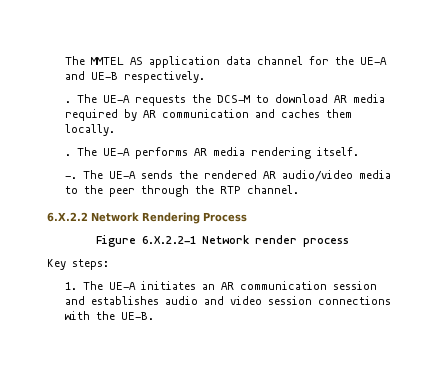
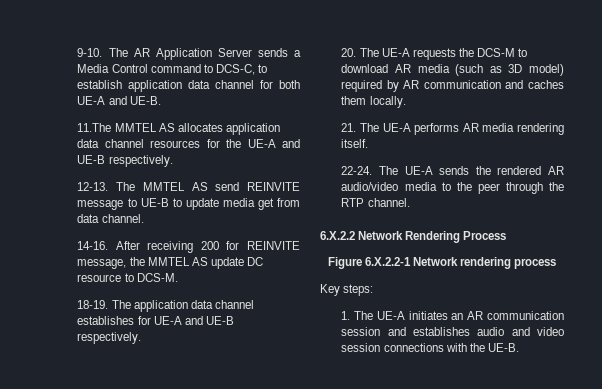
[65,56,304,68] The MMTEL AS application data channel -> [77,48,301,60] [77,64,267,75] [77,80,300,92] [77,96,161,105] [77,123,280,135] [77,139,201,148] 9-10. The AR Application Server sends a Media Control command to DCS-C, to establish application data channel for both UE-A and UE-B. // 11.The MMTEL AS allocates application data channel resources
[65,101,72,103] . -> [77,182,300,191] [77,198,300,210] [77,214,144,223] [77,241,300,253] [77,257,263,269] [77,273,178,282] [77,300,254,312] [77,316,234,325] [77,332,142,344] [341,48,357,57] 12-13. The MMTEL AS send REINVITE message to UE-B to update media get from data channel. // 14-16. After receiving 200 for REINVITE message, the MMTEL AS update DC resource to DCS-M. // 18-19. The application data channel establishes for UE-A and UE-B respectively. // 20.
(386, 98) none -> [455,64,564,76] (such as 3D model)
[65,154,72,156] . -> [341,123,357,132] 21.
[65,176,78,179] -. -> [341,166,373,175] 22-24.
[254,235,297,244] render -> [460,257,512,269] rendering

